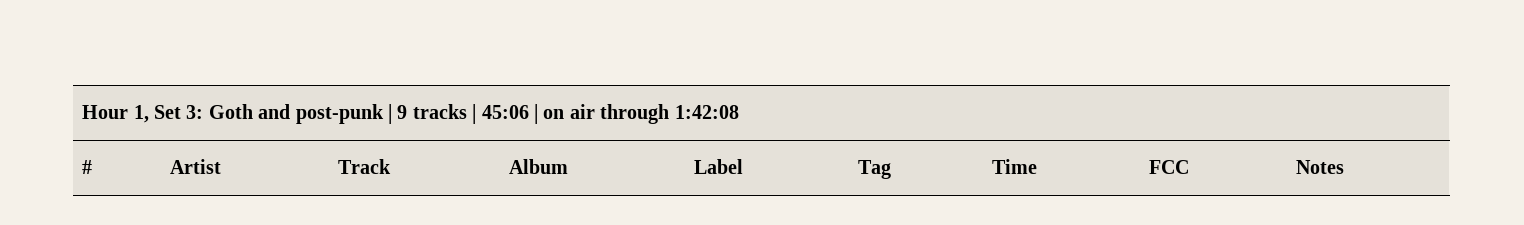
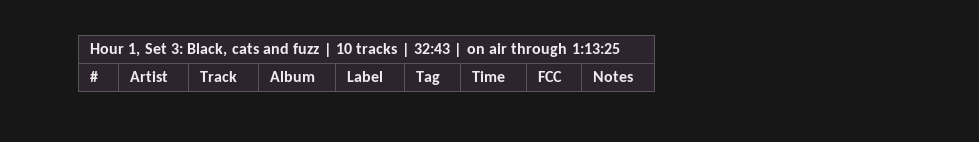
[208,104,408,124] Goth and post-punk | 9 -> [187,43,352,57] Black, cats and fuzz | 10
[481,105,529,119] 45:06 -> [413,43,450,54] 32:43
[674,105,739,119] 1:42:08 -> [571,43,620,54] 1:13:25

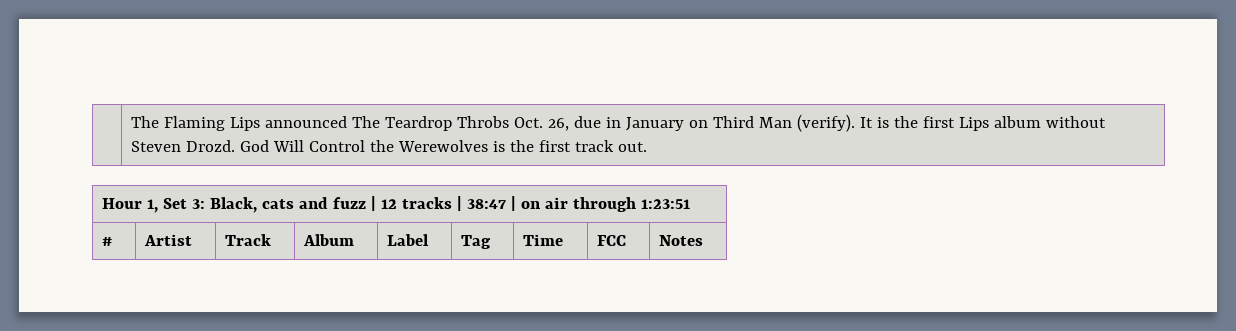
(90, 48) none -> [131,114,1107,132] [131,140,648,152] | The Flaming Lips announced The Teardrop Throbs Oct. 26, due in January on Third Man (verify). It is the first Lips album without Steven Drozd. God Will Control the Werewolves is the first track out. //
[335,43,352,54] 10 -> [381,199,398,209] 12
[413,43,450,54] 32:43 -> [467,199,507,209] 38:47
[571,43,620,54] 1:13:25 -> [641,199,691,209] 1:23:51

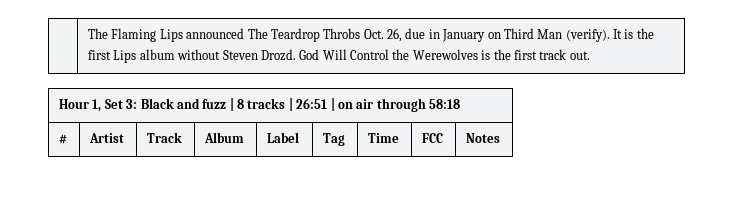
[210,197,295,213] Black, cats -> [140,98,174,109] Black
[381,199,398,209] 12 -> [237,99,245,109] 8
[467,199,507,209] 38:47 -> [296,98,328,109] 26:51
[641,199,691,209] 1:23:51 -> [429,99,461,109] 58:18

